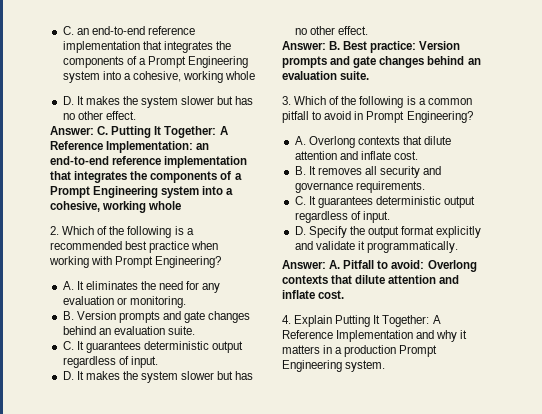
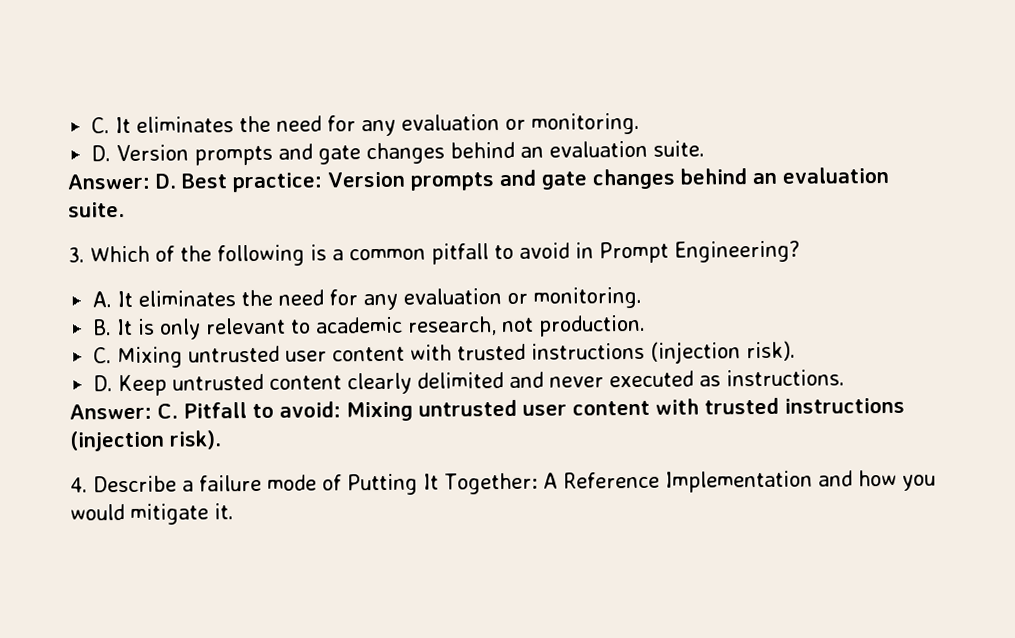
[62,26,195,35] [62,41,231,53] [62,56,249,68] [62,71,256,83] [62,96,254,108] [62,111,136,120] [50,126,228,138] [50,141,210,153] [50,156,248,168] [50,171,242,183] [50,186,234,198] [50,201,182,213] [50,226,194,238] [50,241,219,253] [49,256,222,268] [62,281,221,293] [62,296,186,308] [62,311,251,323] [62,326,195,335] [62,341,244,353] [62,356,158,368] [62,371,254,383] [294,26,368,35] [282,41,341,50] C. an end-to-end reference implementation that integrates the components of a Prompt Engineering system into a cohesive, working whole // D. It makes the system slower but has no other effect. // Answer: C. Putting It Together: A Reference Implementation: an end-to-end reference implementation that integrates the components of a Prompt Engineering system into a cohesive, working whole // 2. Which of the following is a recommended best practice when working with Prompt Engineering? // A. It eliminates the need for any evaluation or monitoring. // B. Version prompts and gate changes behind an evaluation suite. // C. It guarantees deterministic output regardless of input. // D. It makes the system slower but has no other effect. // Answer: B. -> [91,112,641,137] [91,140,706,166] [67,173,176,190] C. It eliminates the need for any evaluation or monitoring. // D. Version prompts and gate changes behind an evaluation suite. // Answer: D.
[308,136,452,148] [294,151,418,160] [294,166,442,178] [294,181,425,193] [294,196,476,208] [294,211,390,223] [294,226,482,238] [294,241,458,253] [282,260,341,269] Overlong contexts that dilute attention and inflate cost. // B. It removes all security and governance requirements. // C. It guarantees deterministic output regardless of input. // D. Specify the output format explicitly and validate it programmatically. // Answer: A. -> [117,286,643,311] [92,314,647,340] [93,340,797,369] [93,369,846,397] [69,403,178,420] It eliminates the need for any evaluation or monitoring. // B. It is only relevant to academic research, not production. // C. Mixing untrusted user content with trusted instructions (injection risk). // D. Keep untrusted content clearly delimited and never executed as instructions. // Answer: C.
[427,260,477,272] [282,275,460,284] [282,290,345,299] [282,315,333,327] Overlong contexts that dilute attention and inflate cost. // 4. Explain -> [346,397,905,422] [69,430,222,452] [70,474,342,493] Mixing untrusted user content with trusted instructions (injection risk). // 4. Describe a failure mode of
[436,330,468,342] [282,345,438,357] [282,360,386,372] why it matters in a production Prompt Engineering system. -> [857,469,936,491] [70,503,234,525] how you would mitigate it.

